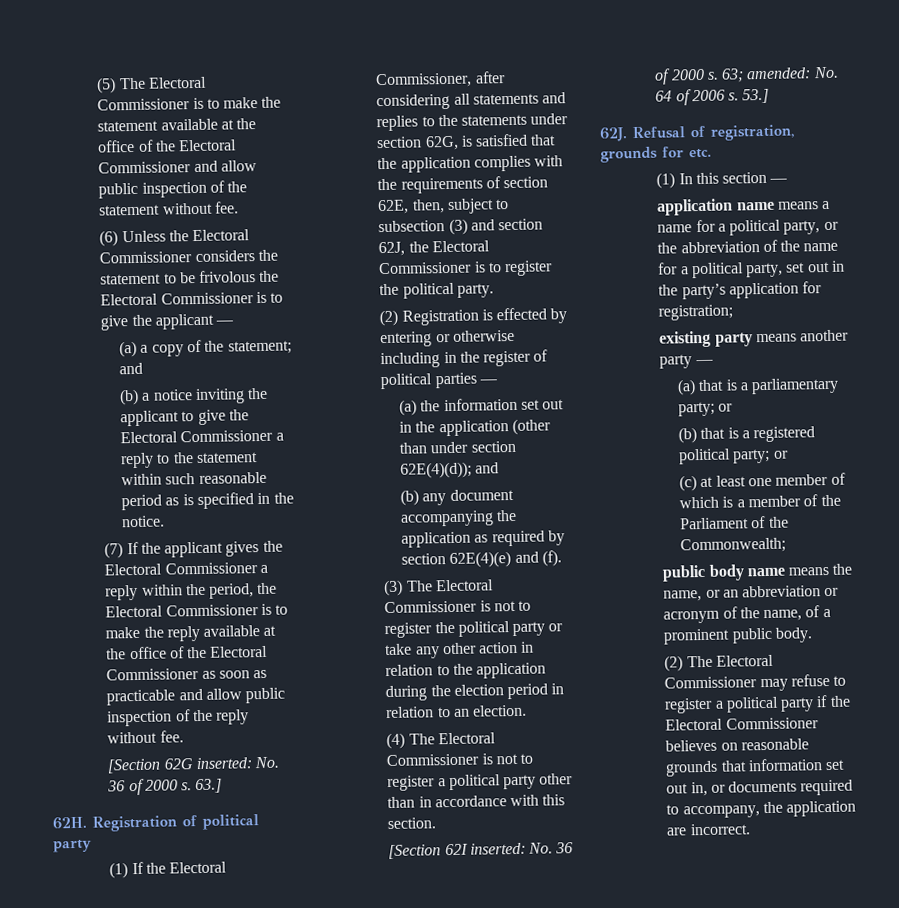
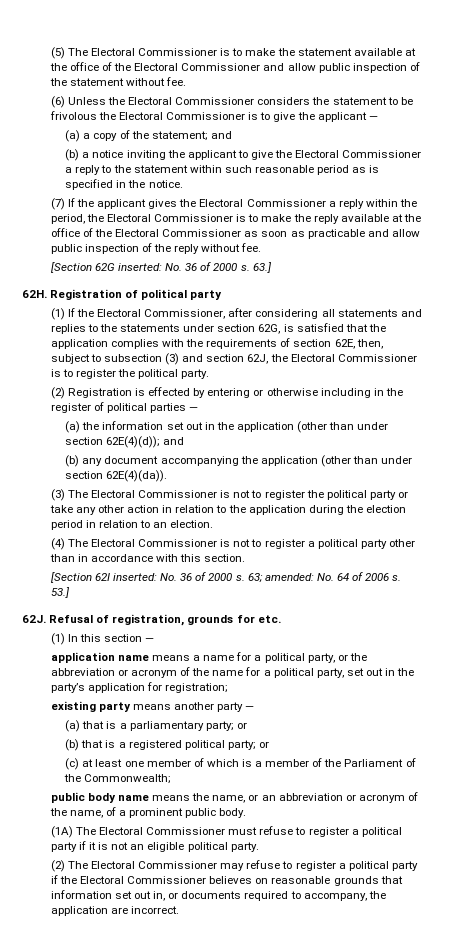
[474,530,566,547] [401,550,563,569] as required by section 62E(4)(e) and (f). -> [320,455,413,467] [65,470,168,482] (other than under section 62E(4)(da)).
(760, 247) none -> [117,669,178,678] or acronym
(813, 635) none -> [50,826,402,838] [50,841,259,852] // (1A) The Electoral Commissioner must refuse to register a political party if it is not an eligible political party.

